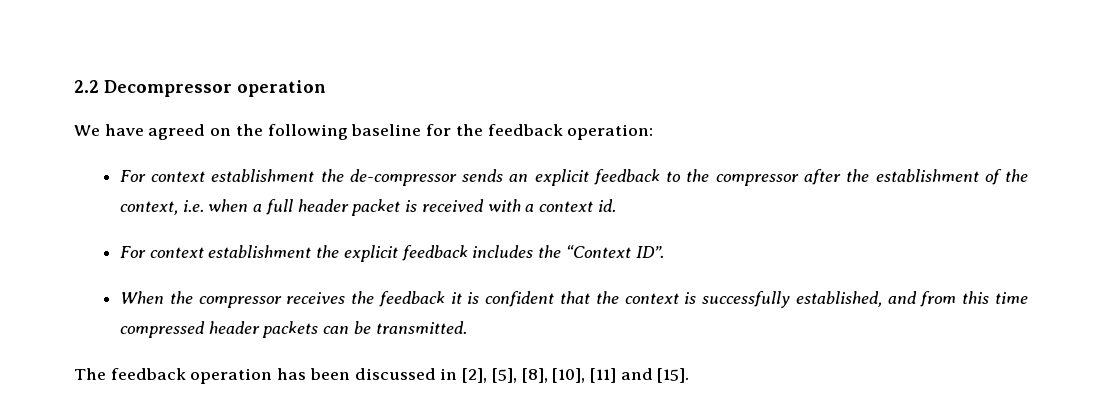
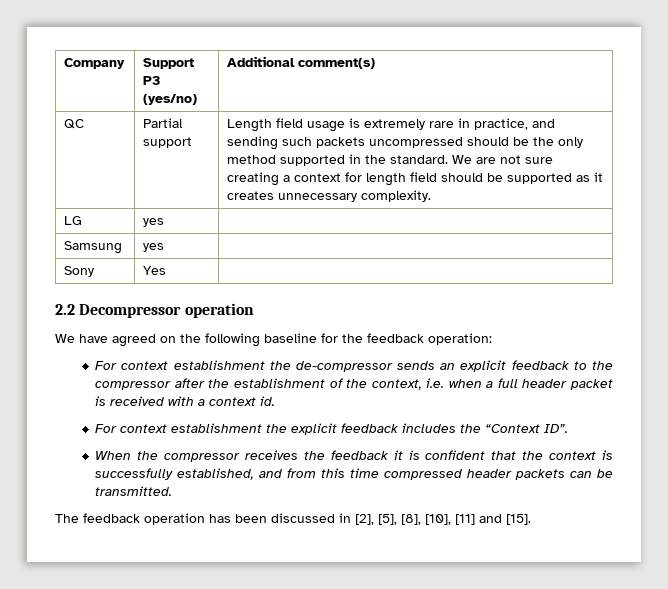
(74, 86) none -> [64,58,126,69] [143,58,195,69] [143,76,161,85] [143,94,198,105] [227,56,376,69] [64,119,85,129] [143,118,184,128] [143,137,193,148] [227,118,556,132] [227,136,584,150] [227,154,554,166] [227,172,604,186] [227,190,432,202] [64,216,83,225] [143,218,165,227] [64,241,123,254] [143,243,165,252] [64,266,95,277] [143,266,167,275] Company | Support P3 (yes/no) | Additional comment(s) // QC | Partial support | Length field usage is extremely rare in practice, and sending such packets uncompressed should be the only method supported in the standard. We are not sure creating a context for length field should be supported as it creates unnecessary complexity. // LG | yes | // Samsung | yes | // Sony | Yes | //

